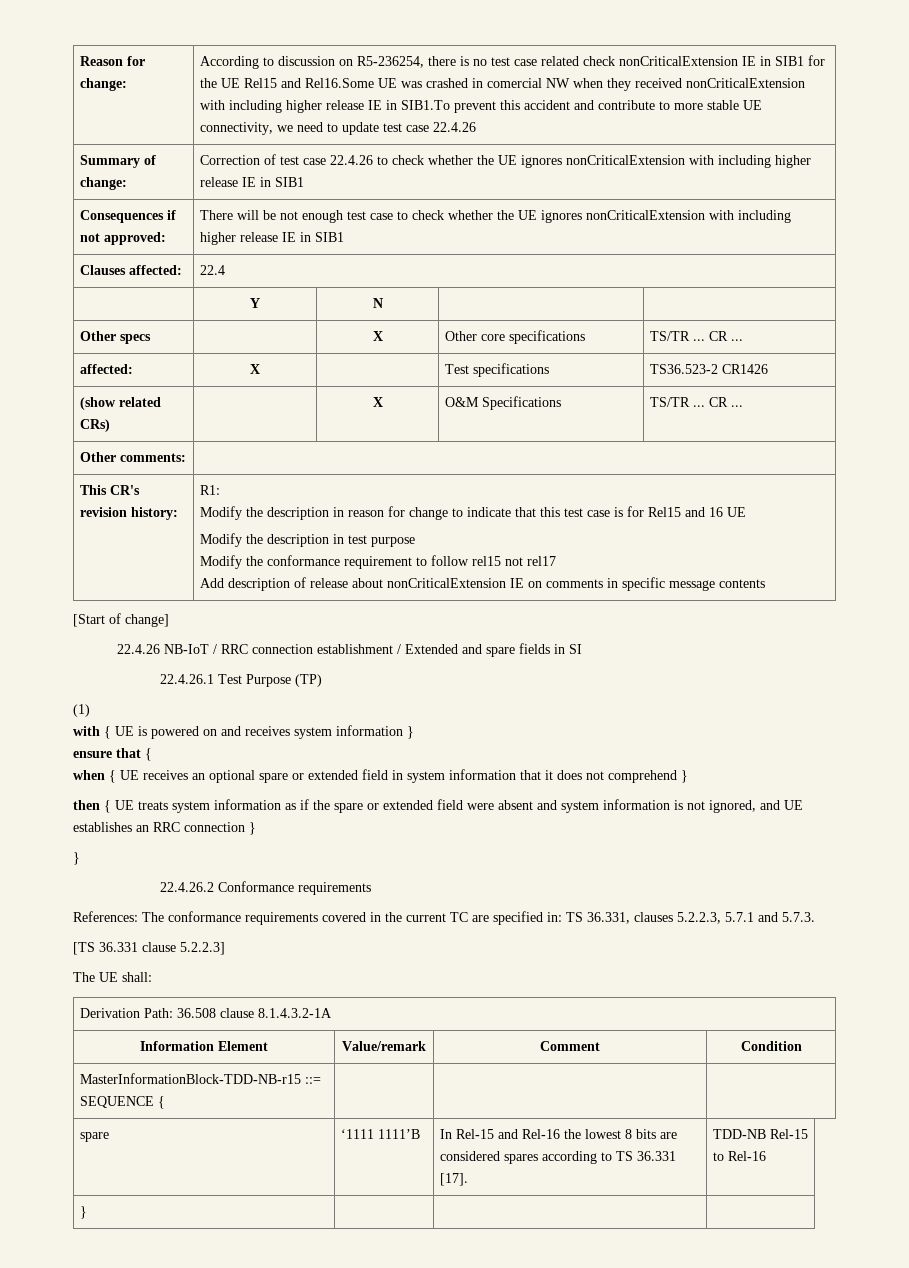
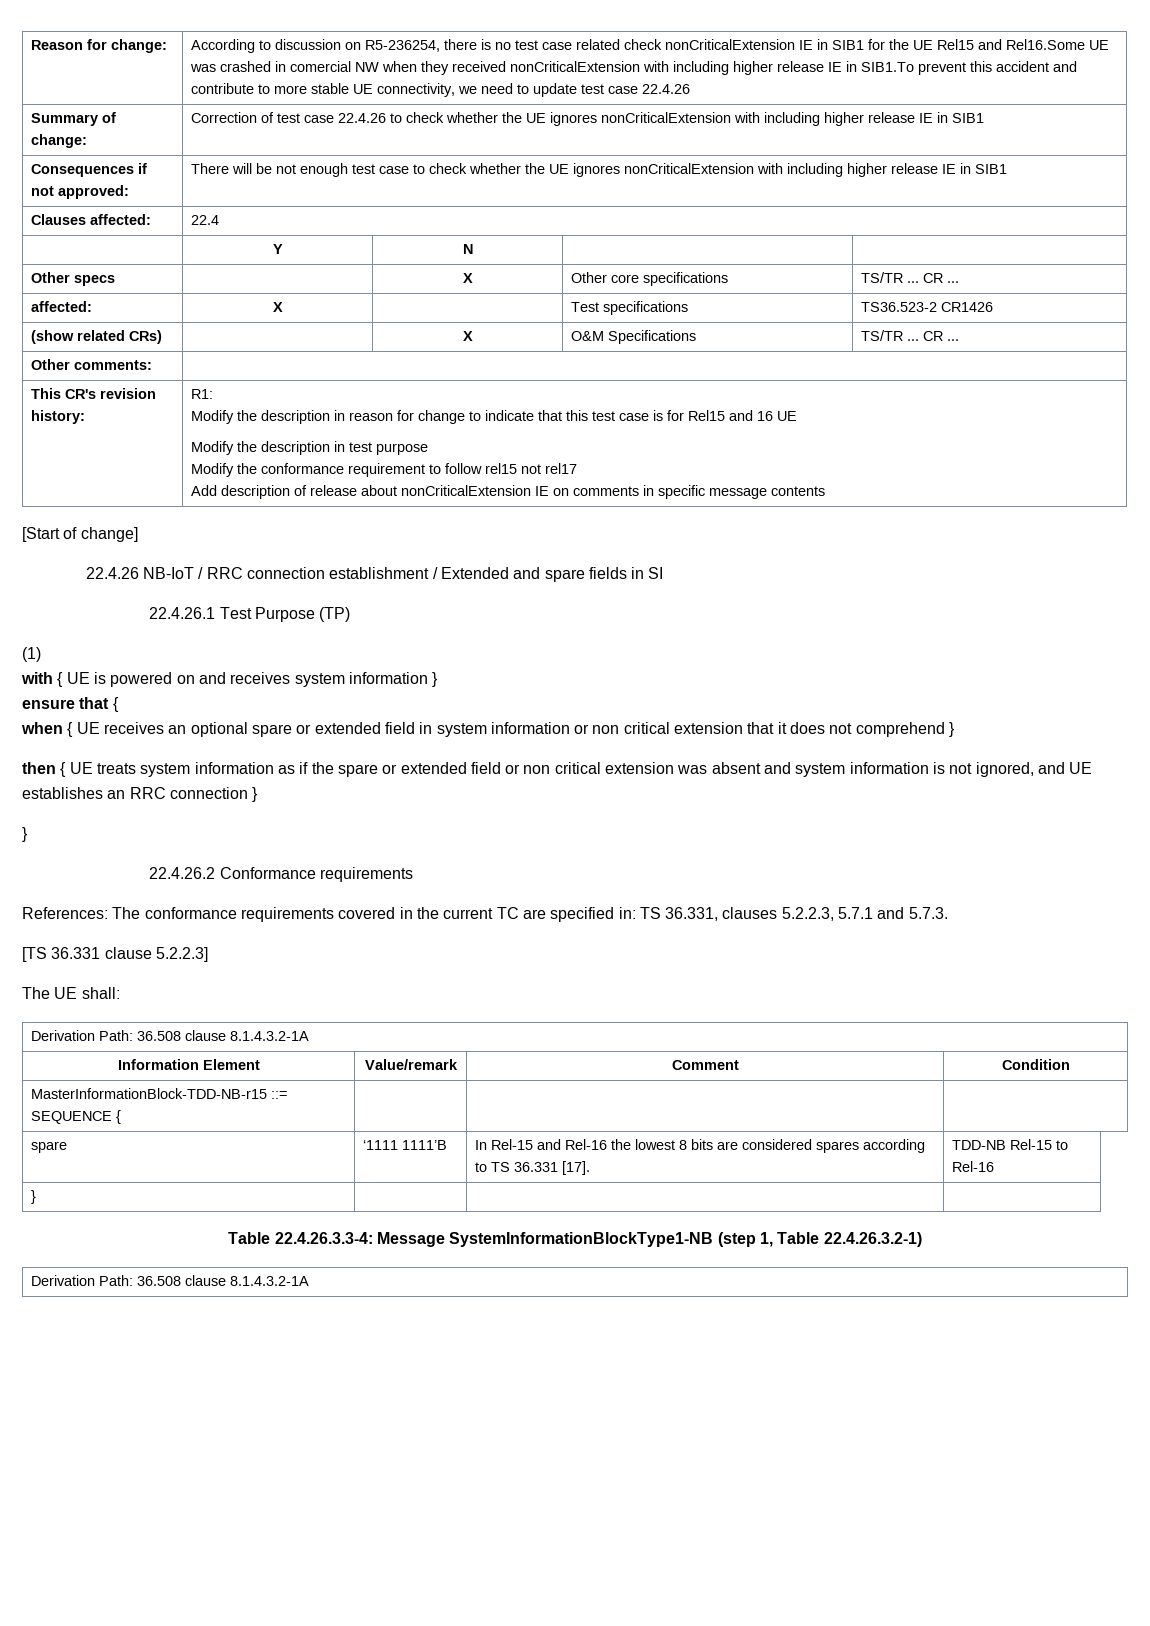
(516, 774) none -> [574,722,744,734] or non critical extension
[467,803,494,810] were -> [505,762,708,774] or non critical extension was
(87, 1212) none -> [228,1232,922,1247] [31,1275,310,1286] // Table 22.4.26.3.3-4: Message SystemInformationBlockType1-NB (step 1, Table 22.4.26.3.2-1) // Derivation Path: 36.508 clause 8.1.4.3.2-1A

